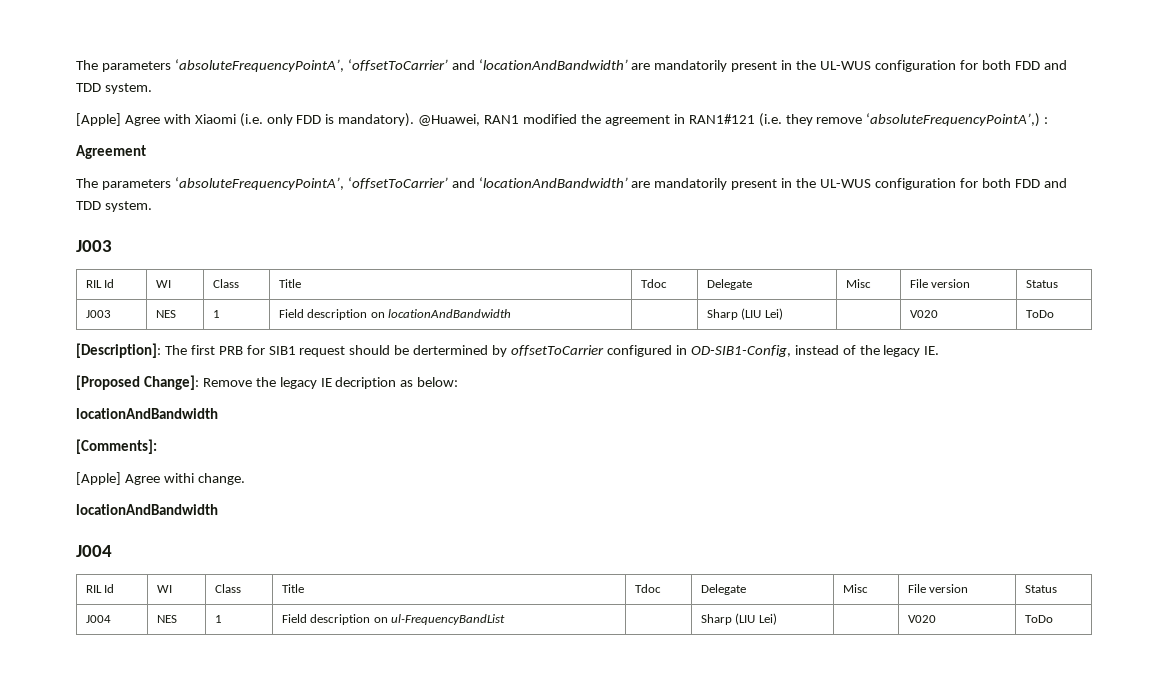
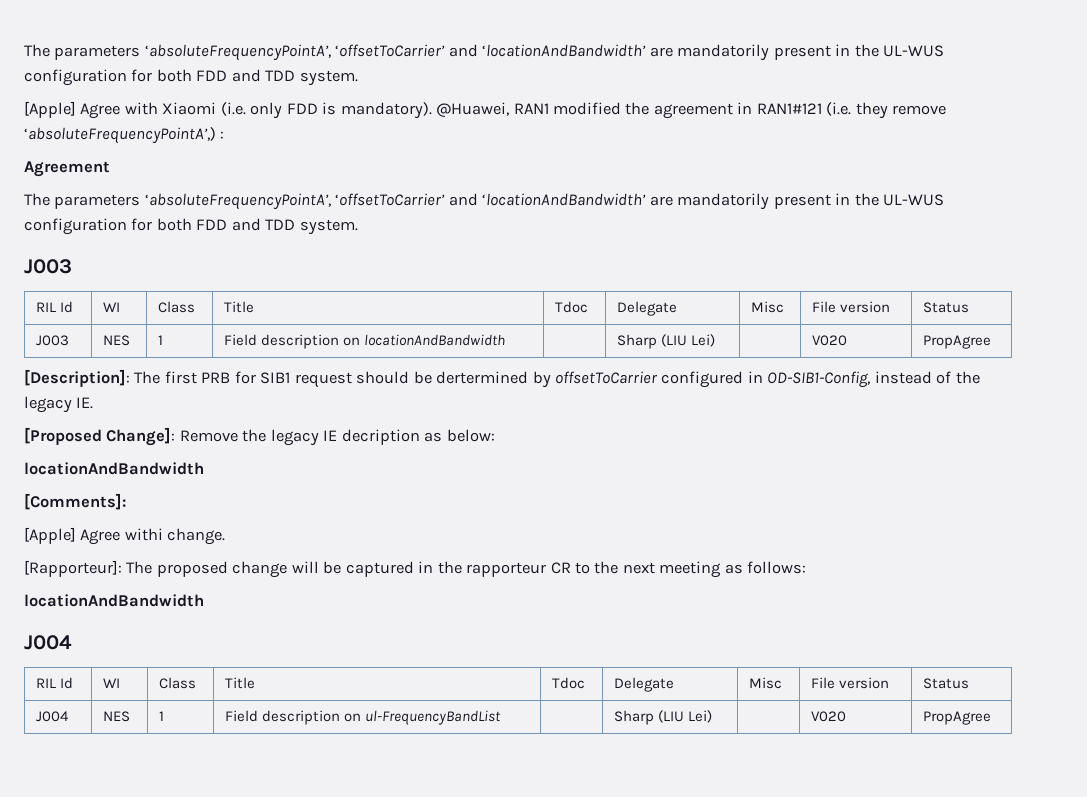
[1025,310,1054,318] ToDo -> [922,335,991,349] PropAgree
(245, 479) none -> [24,560,807,578] // [Rapporteur]: The proposed change will be captured in the rapporteur CR to the next meeting as follows:
[1024,615,1053,623] ToDo -> [922,711,991,725] PropAgree

